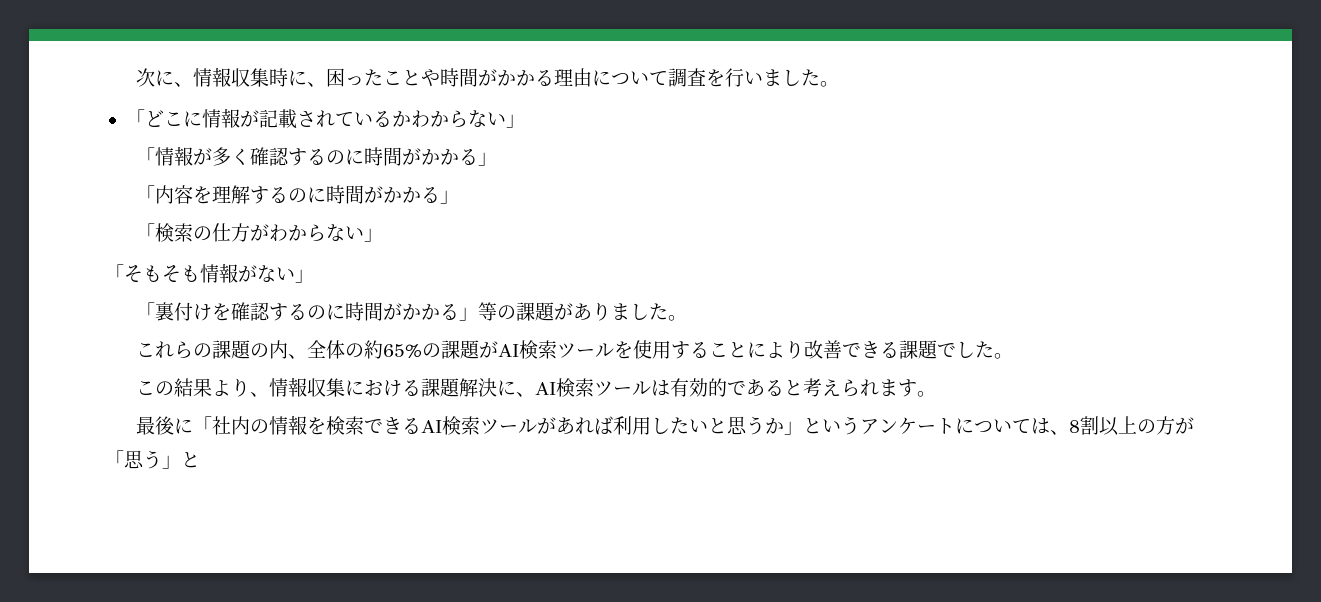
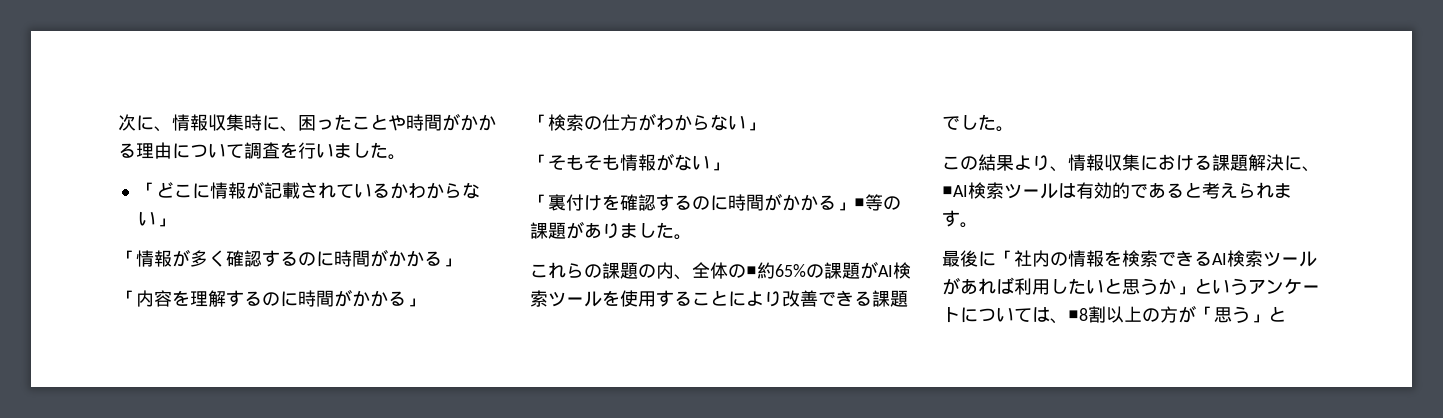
(478, 314) none -> [854,198,865,209] ■
(364, 350) none -> [746,266,757,277] ■
[534,382,556,395] AI -> [942,185,968,197] ■AI
[1068,420,1080,433] 8 -> [1068,308,1088,321] ■8

